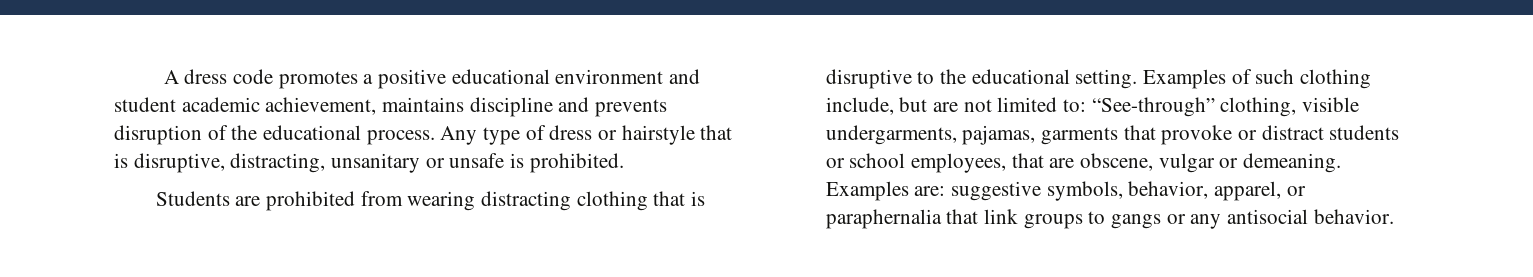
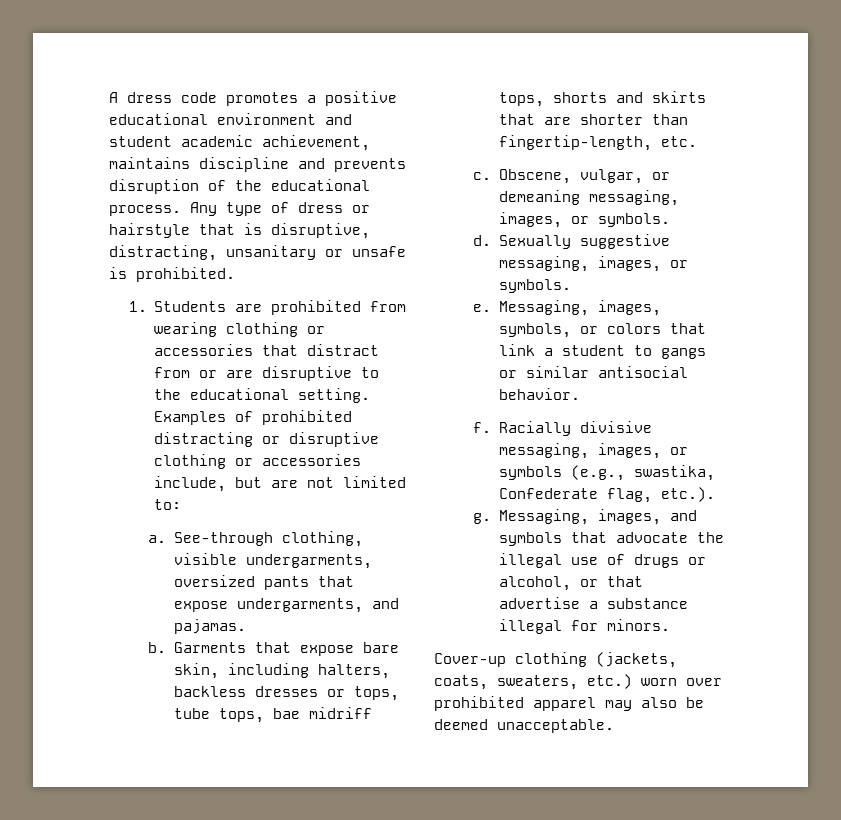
(624, 163) none -> [128,301,147,312] 1.
[480,191,705,211] distracting clothing that is -> [226,322,326,337] [154,344,380,356] [154,367,254,378] clothing or accessories that distract from or are
[1255,69,1371,89] such clothing -> [262,410,353,425] [154,432,380,447] [154,454,362,469] prohibited distracting or disruptive clothing or accessories
[1091,97,1215,117] “See-through” -> [148,532,273,546] // a. See-through
[962,125,1400,145] [825,153,1341,173] [825,181,1306,201] [825,209,1083,229] pajamas, garments that provoke or distract students or school employees, that are obscene, vulgar or demeaning. Examples are: suggestive symbols, behavior, apparel, or paraphernalia that link groups -> [173,575,354,590] [173,598,399,613] [173,619,246,634] [148,642,399,656] [173,663,390,679] [173,686,399,701] [173,707,372,723] [498,91,706,107] [498,114,688,125] [498,135,697,151] [473,169,670,184] [498,190,679,206] [498,212,670,228] [473,234,670,249] [498,256,688,272] [498,279,571,293] [473,300,661,316] [498,323,706,338] [498,344,625,356] oversized pants that expose undergarments, and pajamas. // b. Garments that expose bare skin, including halters, backless dresses or tops, tube tops, bae midriff tops, shorts and skirts that are shorter than fingertip-length, etc. // c. Obscene, vulgar, or demeaning messaging, images, or symbols. // d. Sexually suggestive messaging, images, or symbols. // e. Messaging, images, symbols, or colors that link a student
[1190,214,1222,229] any -> [525,366,589,378] similar
(1394, 216) none -> [473,421,652,436] [498,443,688,459] [498,465,715,481] [498,487,715,503] [473,509,697,525] [498,532,724,546] [498,553,706,568] [498,576,643,591] [498,597,688,609] [498,619,670,634] [434,652,677,668] [434,674,722,690] [434,696,704,711] [434,719,614,733] // f. Racially divisive messaging, images, or symbols (e.g., swastika, Confederate flag, etc.). // g. Messaging, images, and symbols that advocate the illegal use of drugs or alcohol, or that advertise a substance illegal for minors. // Cover-up clothing (jackets, coats, sweaters, etc.) worn over prohibited apparel may also be deemed unacceptable.

